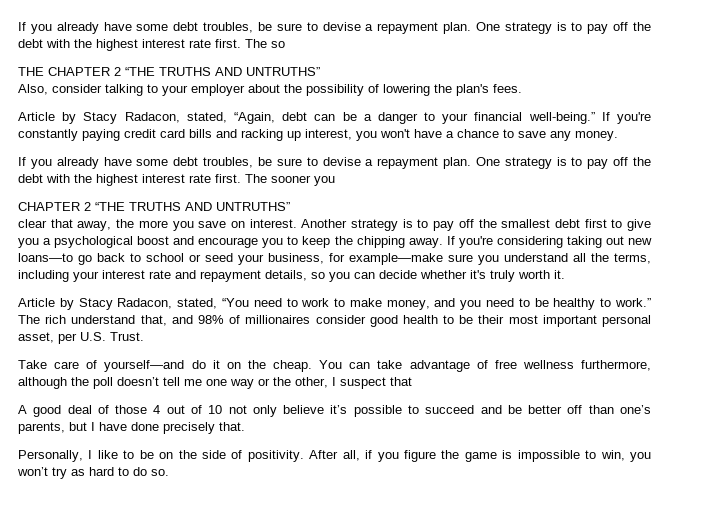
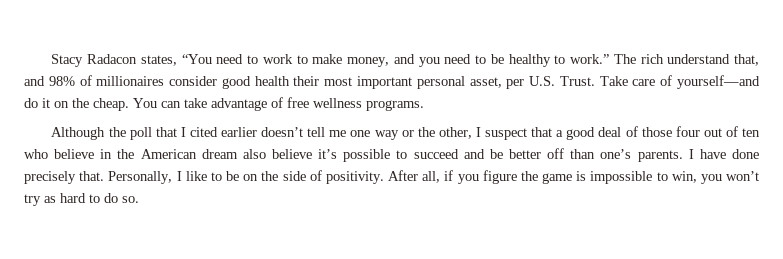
[18,22,652,34] [18,39,285,51] [18,67,320,76] [18,84,522,96] [18,112,651,124] [18,129,618,141] [18,157,652,169] [18,174,335,186] [18,202,290,211] [18,219,651,231] [18,236,652,248] [18,253,651,265] [18,270,565,282] [18,298,218,310] If you already have some debt troubles, be sure to devise a repayment plan. One strategy is to pay off the debt with the highest interest rate first. The so // THE CHAPTER 2 “THE TRUTHS AND UNTRUTHS” // Also, consider talking to your employer about the possibility of lowering the plan's fees. // Article by Stacy Radacon, stated, “Again, debt can be a danger to your financial well-being.” If you're constantly paying credit card bills and racking up interest, you won't have a chance to save any money. // If you already have some debt troubles, be sure to devise a repayment plan. One strategy is to pay off the debt with the highest interest rate first. The sooner you // CHAPTER 2 “THE TRUTHS AND UNTRUTHS” // clear that away, the more you save on interest. Another strategy is to pay off the smallest debt first to give you a psychological boost and encourage you to keep the chipping away. If you're considering taking out new loans—to go back to school or seed your business, for example—make sure you understand all the terms, including your interest rate and repayment details, so you can decide whether it's truly worth it. // Article by Stacy Radacon, stated, -> [51,54,177,67] Stacy Radacon states,
[443,315,474,324] to be -> (290, 81) none
(144, 336) // -> (595, 81) none
[581,360,651,371] [18,377,113,389] furthermore, although the poll -> [366,100,424,111] [51,127,258,140] programs. // Although the poll that I cited earlier
[18,405,27,414] // A -> [556,130,564,137] a
[153,405,161,414] 4 -> [675,126,700,137] four
[208,405,277,417] 10 not only -> [741,128,760,137] [24,149,266,159] ten who believe in the American dream also
[18,422,87,434] parents, but -> [637,150,683,162] parents.
(245, 426) // -> (105, 176) none

